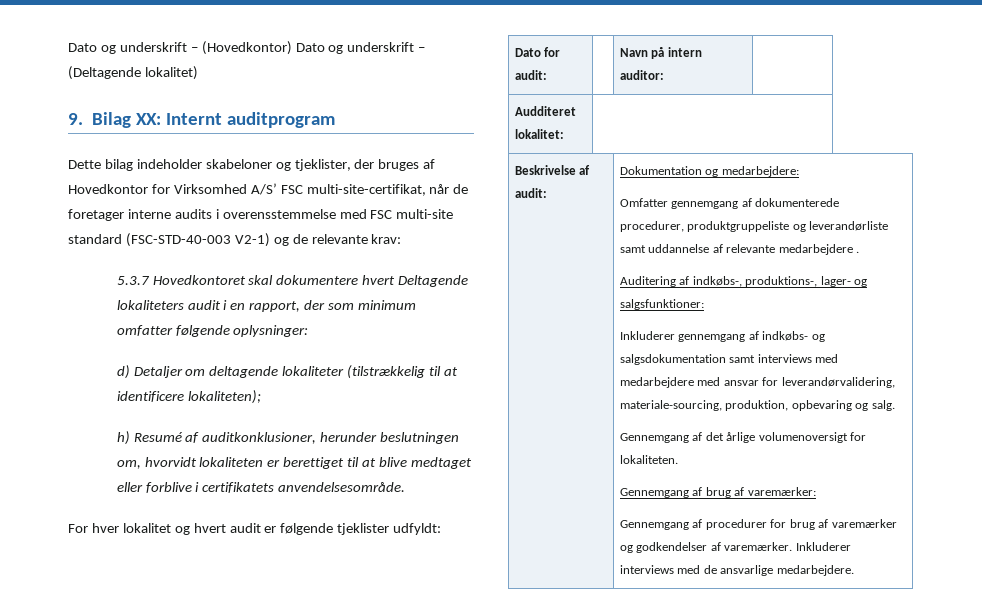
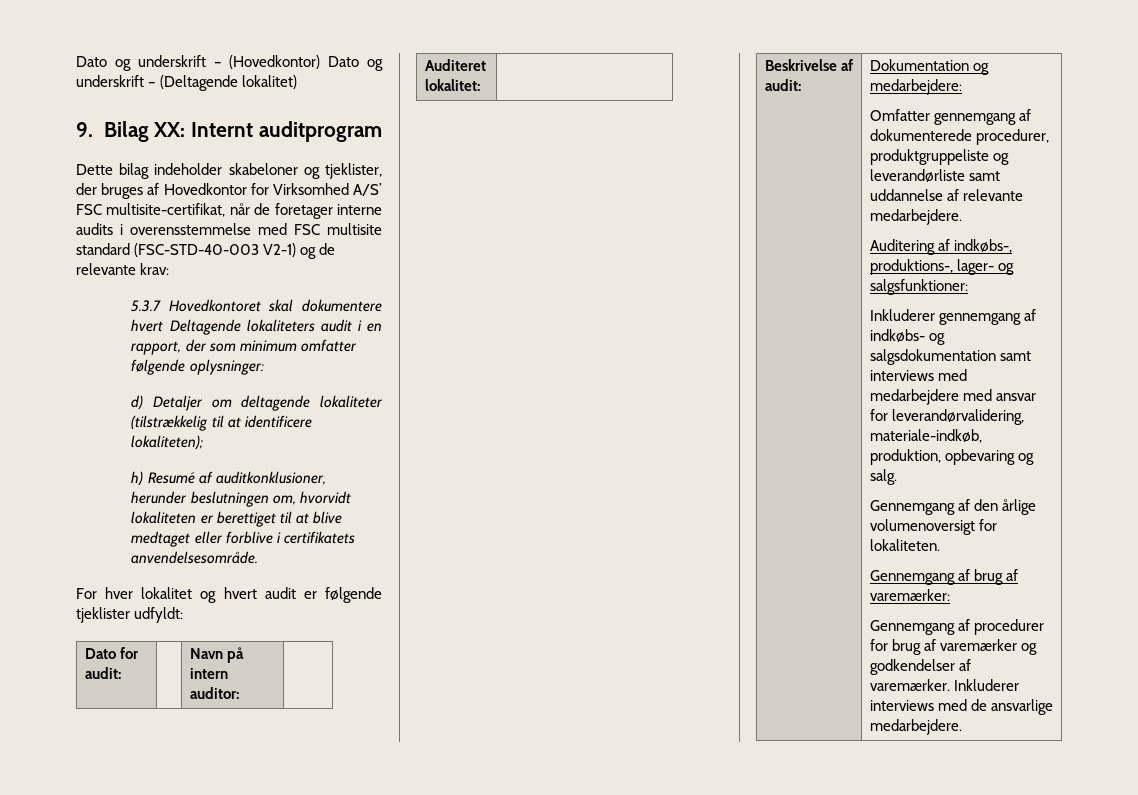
[306,184,426,196] multi-site-certifikat, -> [106,203,226,217] multisite-certifikat,
[396,209,454,219] multi-site -> [327,223,382,235] multisite
[514,106,576,116] Audditeret -> [424,59,486,71] Auditeret
[778,244,860,255] medarbejdere . -> [869,209,962,225] medarbejdere.
[619,400,722,411] materiale-sourcing, -> [869,429,982,443] materiale-indkøb,
[705,432,724,441] det -> [973,499,998,511] den

